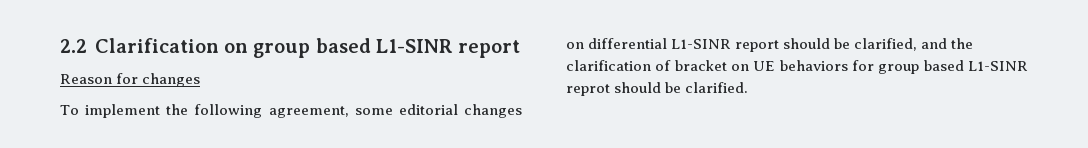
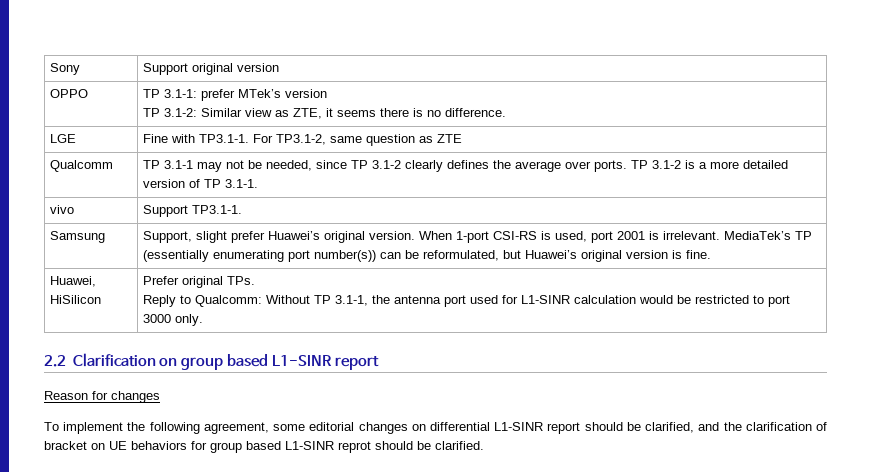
(60, 46) none -> [49,63,80,75] [142,63,279,75] [49,89,88,98] [142,89,327,101] [142,108,506,119] [49,134,76,143] [142,134,462,146] [49,160,113,172] [142,160,788,172] [142,179,258,188] [49,205,74,214] [142,205,242,217] [49,231,105,243] [142,231,812,243] [142,250,711,262] [49,276,96,287] [49,295,101,304] [142,276,255,288] [142,295,790,307] [142,314,203,326] Sony | Support original version // OPPO | TP 3.1-1: prefer MTek’s version // TP 3.1-2: Similar view as ZTE, it seems there is no difference. // LGE | Fine with TP3.1-1. For TP3.1-2, same question as ZTE // Qualcomm | TP 3.1-1 may not be needed, since TP 3.1-2 clearly defines the average over ports. TP 3.1-2 is a more detailed version of TP 3.1-1. // vivo | Support TP3.1-1. // Samsung | Support, slight prefer Huawei’s original version. When 1-port CSI-RS is used, port 2001 is irrelevant. MediaTek’s TP (essentially enumerating port number(s)) can be reformulated, but Huawei’s original version is fine. // Huawei, HiSilicon | Prefer original TPs. // Reply to Qualcomm: Without TP 3.1-1, the antenna port used for L1-SINR calculation would be restricted to port 3000 only. //

